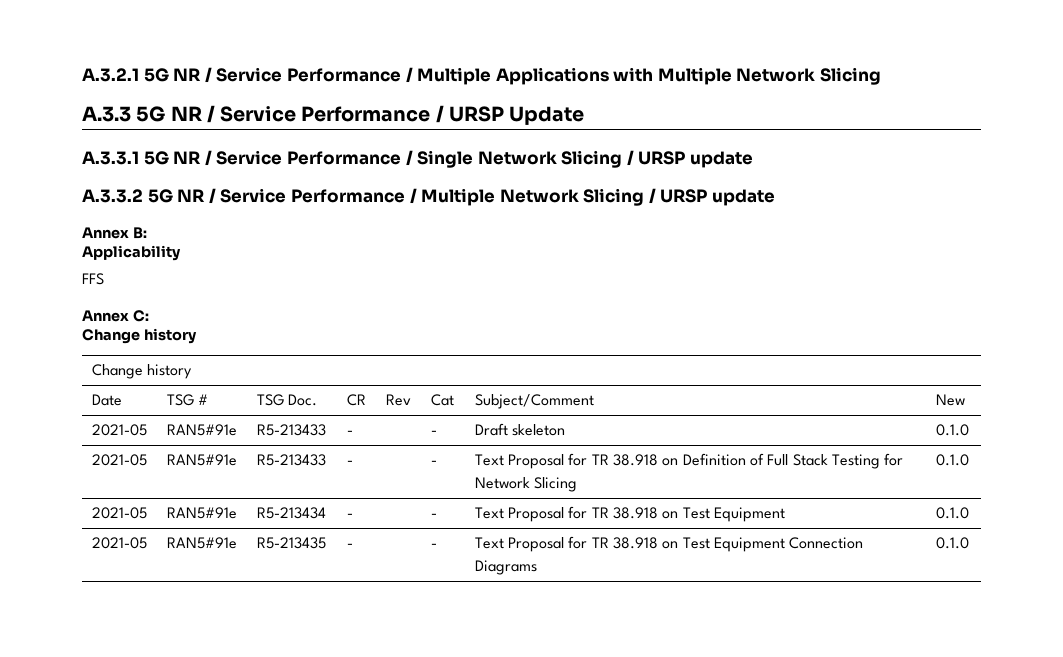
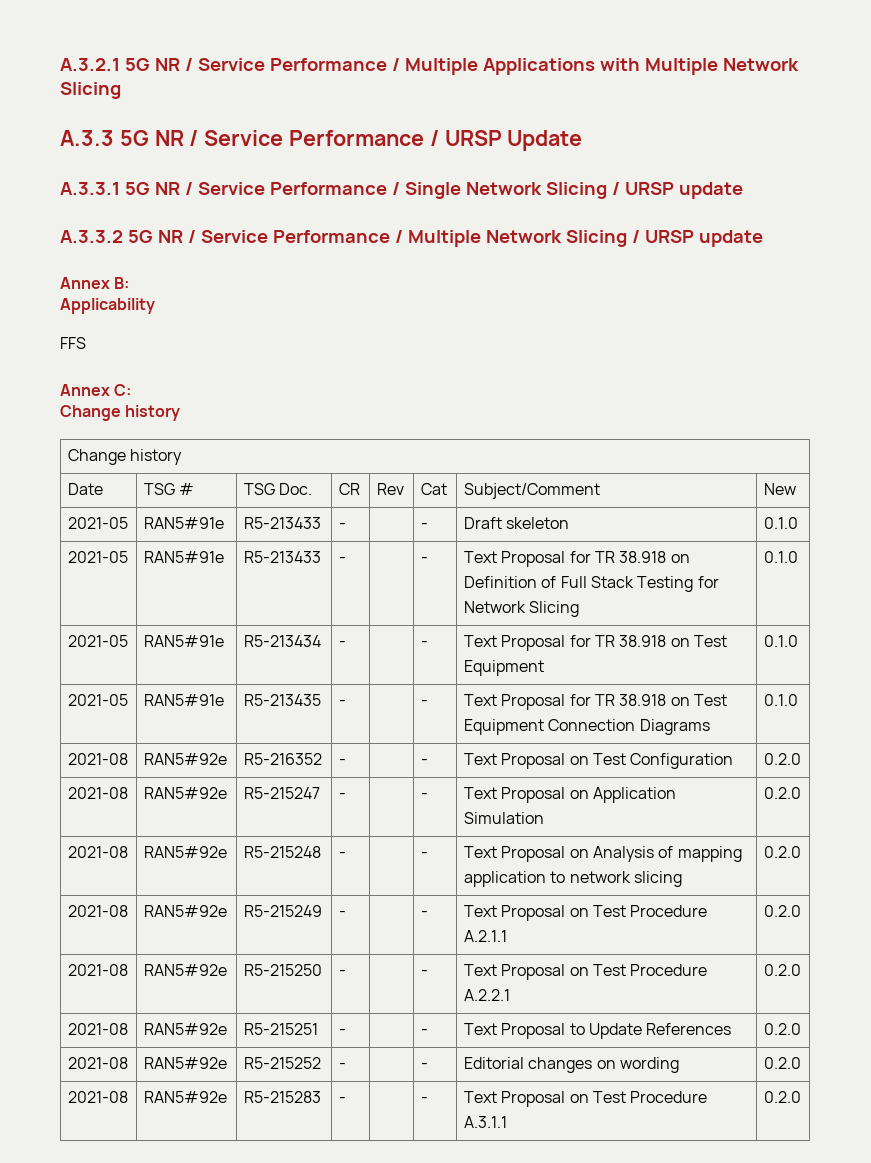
(969, 543) none -> [67,753,128,765] [143,753,227,765] [243,753,322,765] [338,759,346,765] [420,759,428,765] [463,753,734,769] [763,753,801,765] [67,787,128,799] [143,787,227,799] [243,787,320,799] [338,793,346,799] [420,793,428,799] [463,787,676,803] [463,812,544,824] [763,787,801,799] [67,846,128,858] [143,846,227,858] [243,846,321,858] [338,852,346,858] [420,852,428,858] [463,846,742,862] [463,871,682,887] [763,846,801,858] [67,905,128,917] [143,905,227,917] [243,905,322,917] [338,911,346,917] [420,911,428,917] [463,905,708,921] [463,930,507,942] [763,905,801,917] [67,964,128,976] [143,964,227,976] [243,964,322,976] [338,970,346,976] [420,970,428,976] [463,964,708,980] [463,989,510,1001] [763,964,801,976] [67,1023,128,1035] [143,1023,227,1035] [243,1023,318,1035] [338,1029,346,1035] [420,1029,428,1035] [463,1023,732,1039] [763,1023,801,1035] [67,1057,128,1069] [143,1057,227,1069] [243,1057,321,1069] [338,1063,346,1069] [420,1063,428,1069] [463,1057,679,1073] [763,1057,801,1069] [67,1091,128,1103] [143,1091,227,1103] [243,1091,321,1103] [338,1097,346,1103] [420,1097,428,1103] [463,1091,708,1107] [463,1116,507,1128] [763,1091,801,1103] // 2021-08 | RAN5#92e | R5-216352 | - | | - | Text Proposal on Test Configuration | 0.2.0 // 2021-08 | RAN5#92e | R5-215247 | - | | - | Text Proposal on Application Simulation | 0.2.0 // 2021-08 | RAN5#92e | R5-215248 | - | | - | Text Proposal on Analysis of mapping application to network slicing | 0.2.0 // 2021-08 | RAN5#92e | R5-215249 | - | | - | Text Proposal on Test Procedure A.2.1.1 | 0.2.0 // 2021-08 | RAN5#92e | R5-215250 | - | | - | Text Proposal on Test Procedure A.2.2.1 | 0.2.0 // 2021-08 | RAN5#92e | R5-215251 | - | | - | Text Proposal to Update References | 0.2.0 // 2021-08 | RAN5#92e | R5-215252 | - | | - | Editorial changes on wording | 0.2.0 // 2021-08 | RAN5#92e | R5-215283 | - | | - | Text Proposal on Test Procedure A.3.1.1 | 0.2.0

